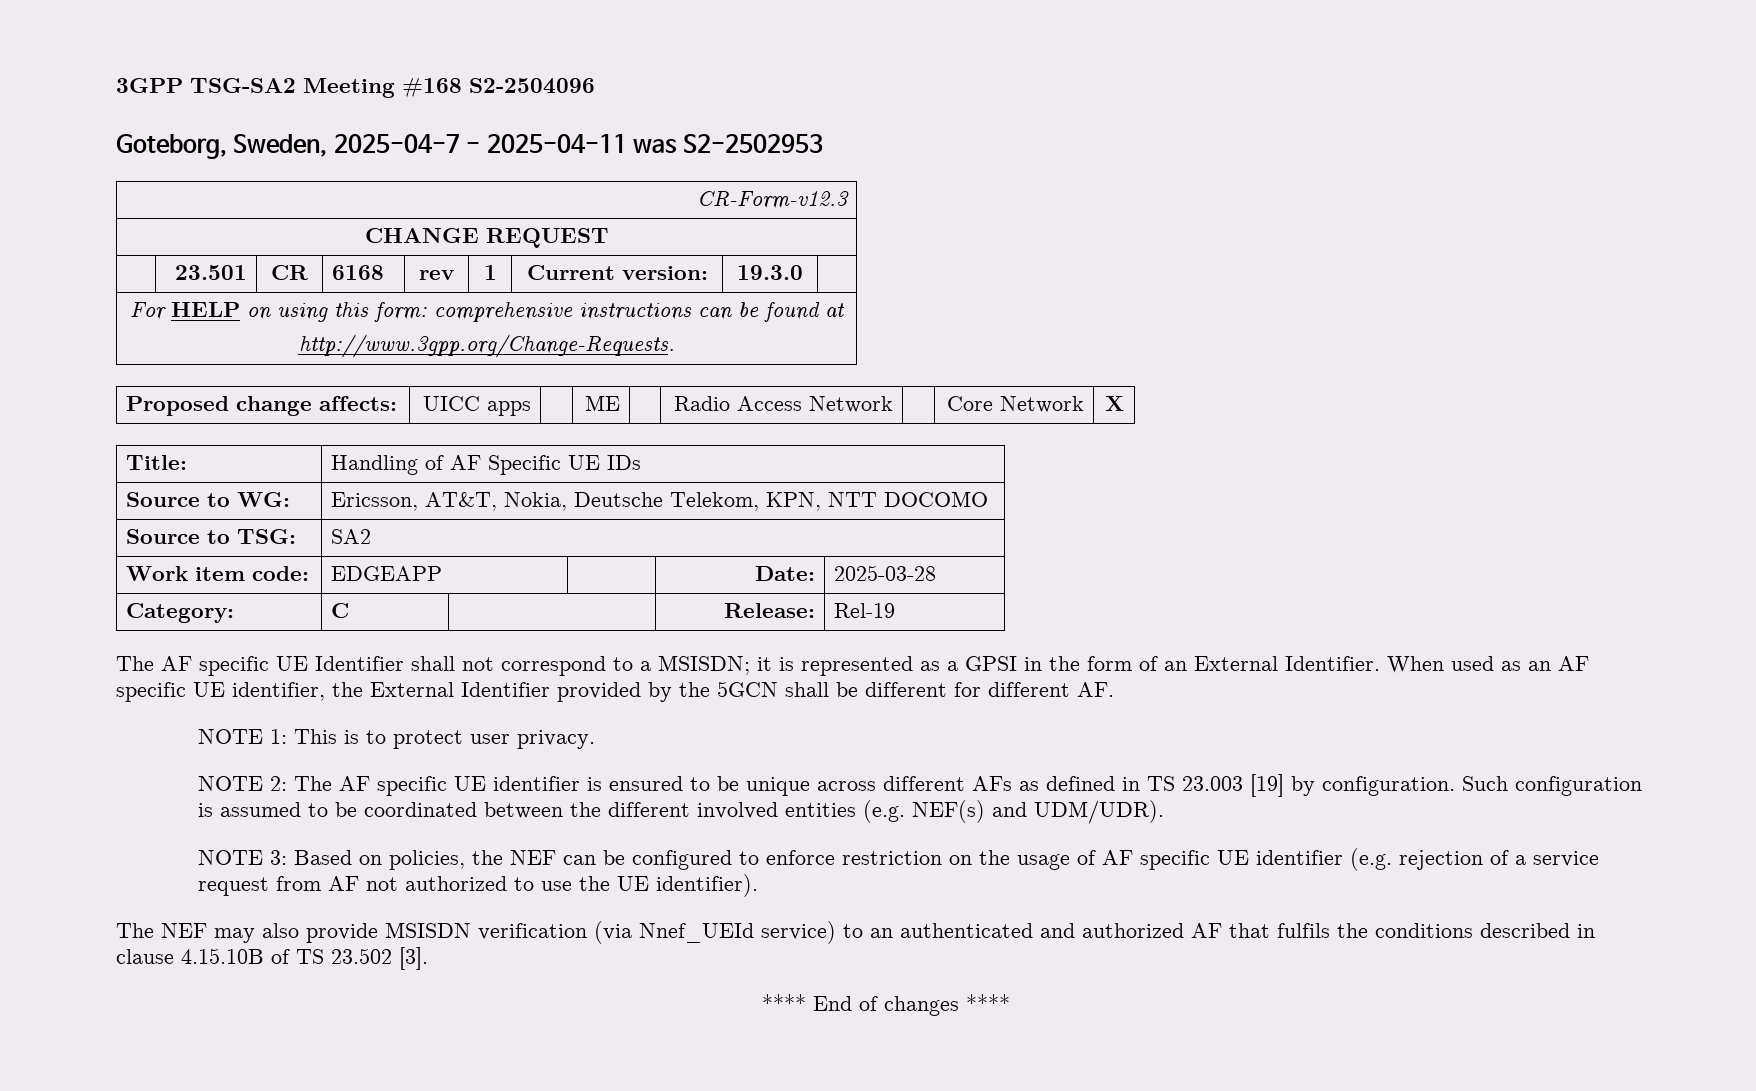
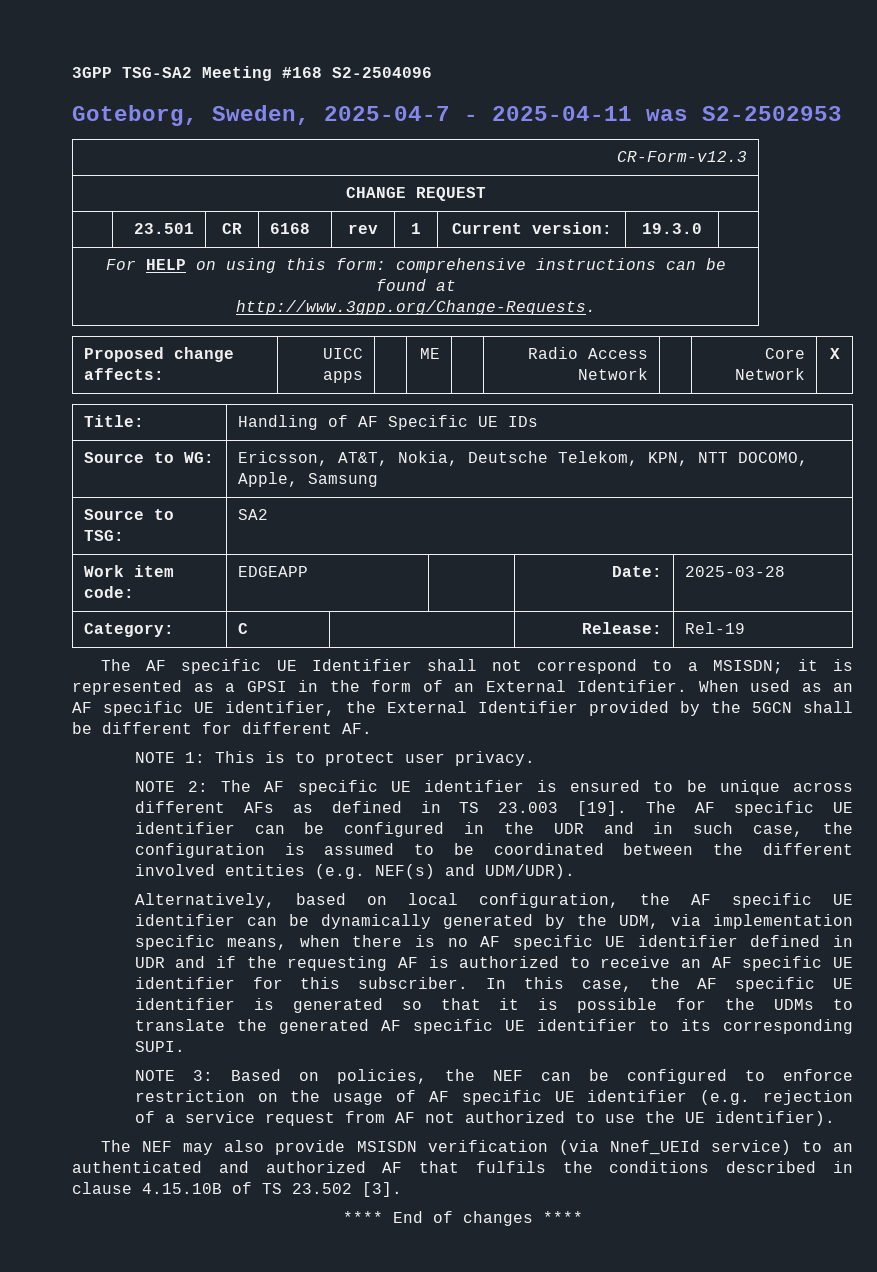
[884,491,989,507] DOCOMO -> [738,452,809,466] [238,472,379,487] DOCOMO, Apple, Samsung
[1249,774,1508,797] [19] by configuration. Such -> [577,801,853,816] [134,822,853,837] [19]. The AF specific UE identifier can be configured in the UDR and in such case, the
(1164, 812) none -> [134,893,853,908] [134,914,853,929] [134,935,853,950] [134,956,853,971] [134,977,853,992] [134,998,853,1013] [134,1019,853,1034] [134,1041,185,1052] // Alternatively, based on local configuration, the AF specific UE identifier can be dynamically generated by the UDM, via implementation specific means, when there is no AF specific UE identifier defined in UDR and if the requesting AF is authorized to receive an AF specific UE identifier for this subscriber. In this case, the AF specific UE identifier is generated so that it is possible for the UDMs to translate the generated AF specific UE identifier to its corresponding SUPI.

